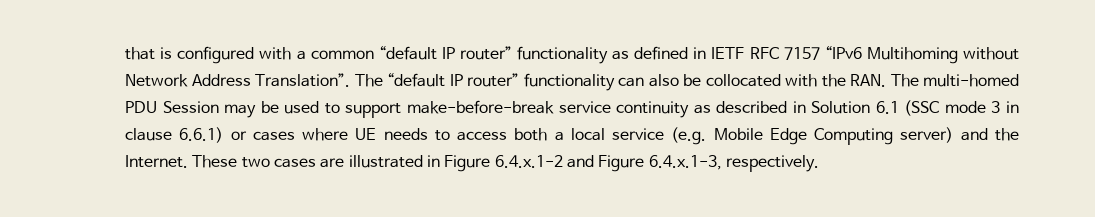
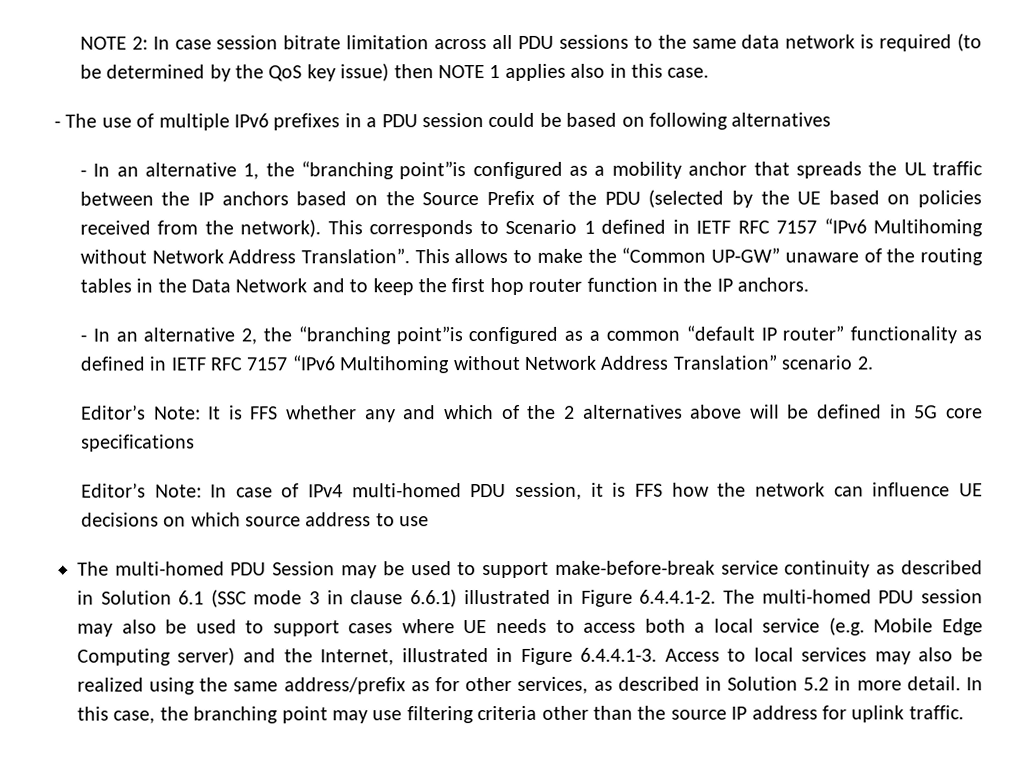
[125,46,292,64] that is configured with -> [79,33,983,52] [79,63,710,82] [53,112,832,131] [79,161,984,180] [79,189,982,208] [79,218,984,238] [79,247,983,266] [79,277,810,296] [79,326,584,345] NOTE 2: In case session bitrate limitation across all PDU sessions to the same data network is required (to be determined by the QoS key issue) then NOTE 1 applies also in this case. // - The use of multiple IPv6 prefixes in a PDU session could be based on following alternatives // - In an alternative 1, the “branching point”is configured as a mobility anchor that spreads the UL traffic between the IP anchors based on the Source Prefix of the PDU (selected by the UE based on policies received from the network). This corresponds to Scenario 1 defined in IETF RFC 7157 “IPv6 Multihoming without Network Address Translation”. This allows to make the “Common UP-GW” unaware of the routing tables in the Data Network and to keep the first hop router function in the IP anchors. // - In an alternative 2, the “branching point”is configured as
[255,73,887,91] Translation”. The “default IP router” functionality can also be collocated with the RAN. -> [672,354,873,370] [80,404,983,423] [80,434,195,452] [80,482,983,500] [80,512,430,527] Translation” scenario 2. // Editor’s Note: It is FFS whether any and which of the 2 alternatives above will be defined in 5G core specifications // Editor’s Note: In case of IPv4 multi-homed PDU session, it is FFS how the network can influence UE decisions on which source address to use //
[230,131,247,140] or -> [463,589,983,607] [76,619,340,637] illustrated in Figure 6.4.4.1-2. The multi-homed PDU session may also be used to support
[125,155,819,172] Internet. These two cases are illustrated in Figure 6.4.x.1-2 and Figure 6.4.x.1-3, respectively. -> [320,647,983,666] [76,676,984,695] [76,705,964,724] Internet, illustrated in Figure 6.4.4.1-3. Access to local services may also be realized using the same address/prefix as for other services, as described in Solution 5.2 in more detail. In this case, the branching point may use filtering criteria other than the source IP address for uplink traffic.

